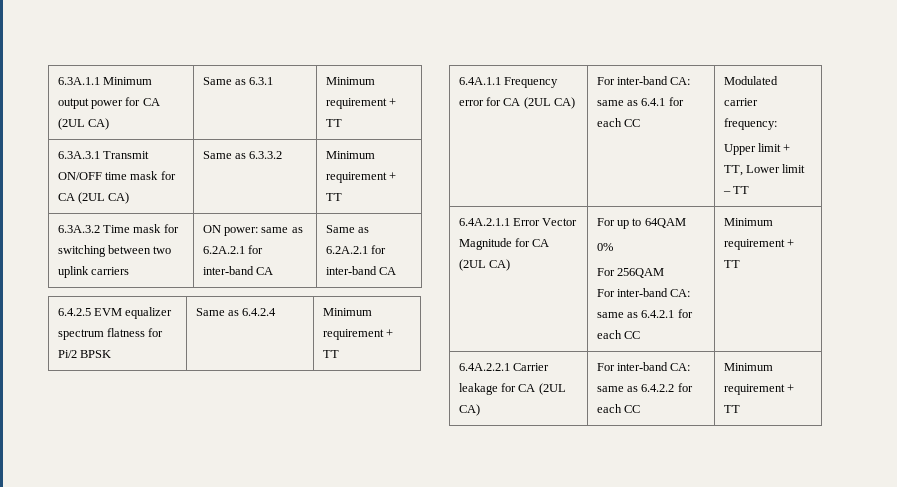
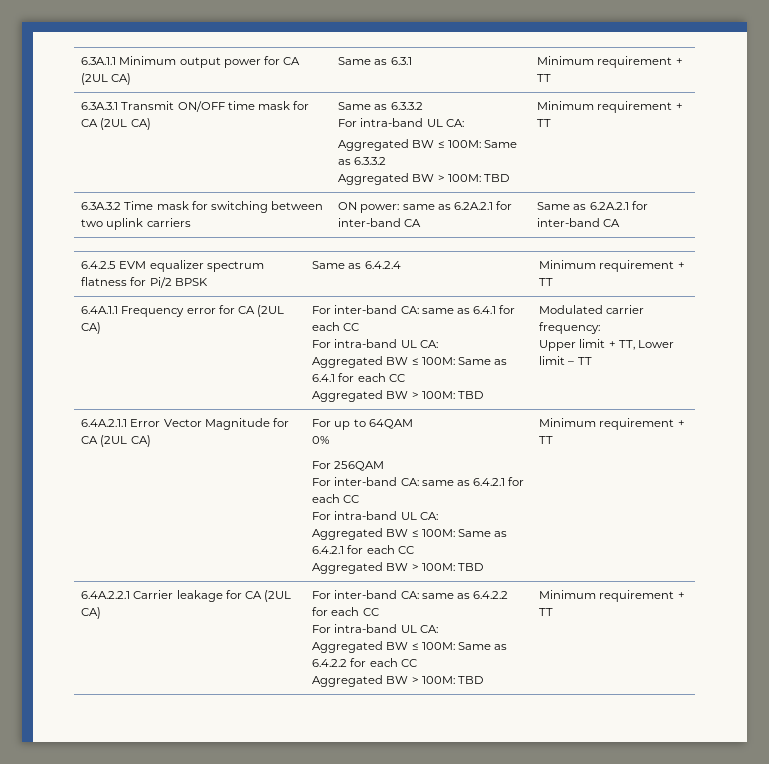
(283, 155) none -> [338,118,464,127] [338,139,517,151] [338,157,387,165] [338,173,510,185] // For intra-band UL CA: // Aggregated BW ≤ 100M: Same as 6.3.3.2 // Aggregated BW > 100M: TBD
(640, 123) none -> [312,339,438,348] [312,356,507,368] [312,373,405,382] [312,390,484,402] // For intra-band UL CA: // Aggregated BW ≤ 100M: Same as 6.4.1 for each CC // Aggregated BW > 100M: TBD
(640, 335) none -> [312,511,438,520] [312,528,507,540] [312,545,414,554] [312,562,484,574] // For intra-band UL CA: // Aggregated BW ≤ 100M: Same as 6.4.2.1 for each CC // Aggregated BW > 100M: TBD
(640, 409) none -> [312,624,438,633] [312,641,507,653] [312,658,417,667] [312,675,484,687] // For intra-band UL CA: // Aggregated BW ≤ 100M: Same as 6.4.2.2 for each CC // Aggregated BW > 100M: TBD

